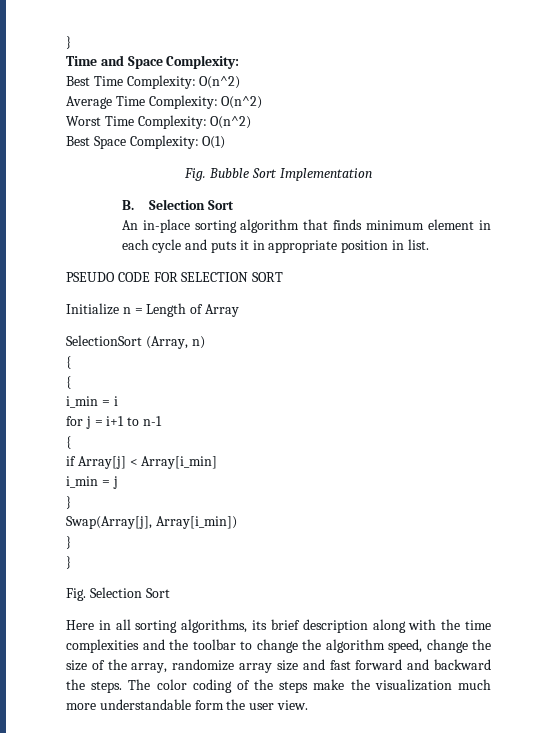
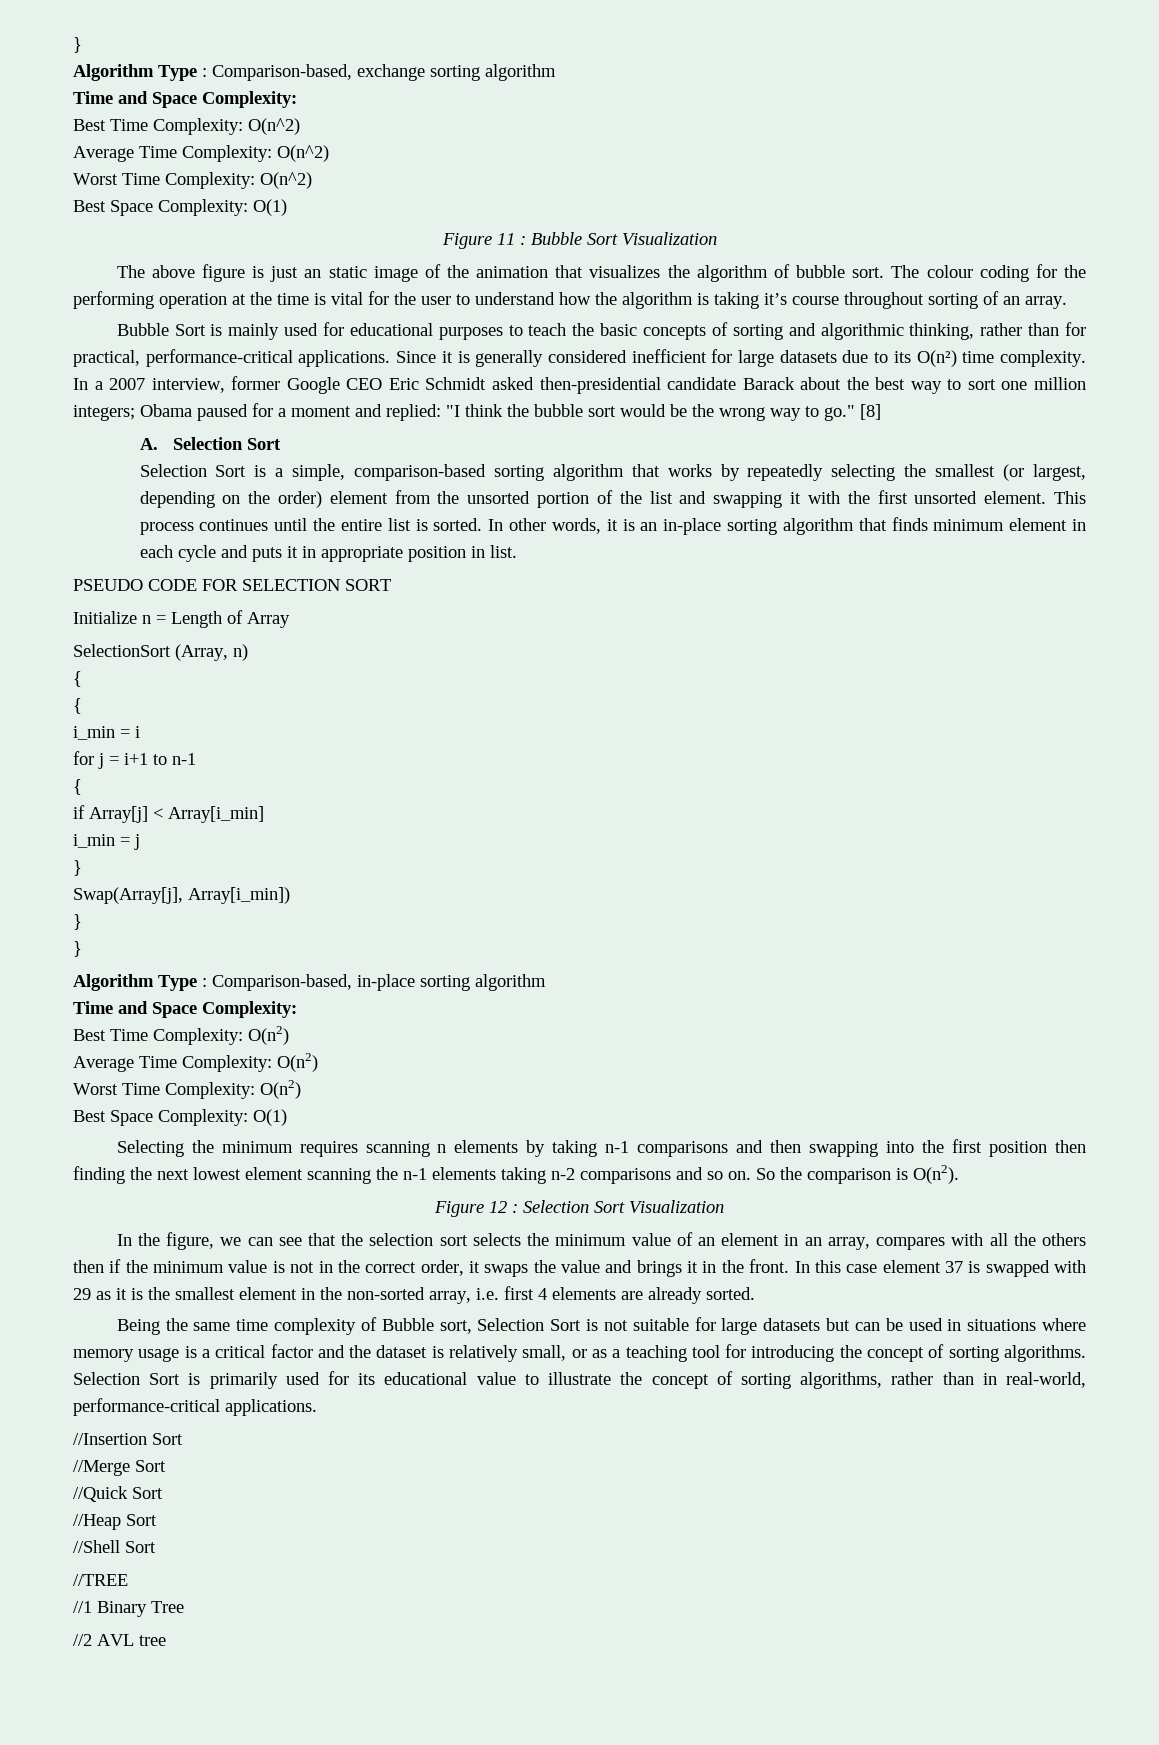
[66,36,71,49] } -> [73,37,82,53] [73,64,556,81] } // Algorithm Type : Comparison-based, exchange sorting algorithm
[184,168,372,181] [121,199,235,210] [121,220,138,230] Fig. Bubble Sort Implementation // B. Selection Sort // An -> [441,232,717,249] [116,264,1086,282] [73,291,1067,309] [116,322,1086,340] [73,349,1087,367] [73,376,1086,394] [73,403,881,421] [139,437,281,450] [139,464,1087,481] [139,490,1087,508] [139,518,658,535] Figure 11 : Bubble Sort Visualization // The above figure is just an static image of the animation that visualizes the algorithm of bubble sort. The colour coding for the performing operation at the time is vital for the user to understand how the algorithm is taking it’s course throughout sorting of an array. // Bubble Sort is mainly used for educational purposes to teach the basic concepts of sorting and algorithmic thinking, rather than for practical, performance-critical applications. Since it is generally considered inefficient for large datasets due to its O(n²) time complexity. In a 2007 interview, former Google CEO Eric Schmidt asked then-presidential candidate Barack about the best way to sort one million integers; Obama paused for a moment and replied: "I think the bubble sort would be the wrong way to go." [8] // A. Selection Sort // Selection Sort is a simple, comparison-based sorting algorithm that works by repeatedly selecting the smallest (or largest, depending on the order) element from the unsorted portion of the list and swapping it with the first unsorted element. This process continues until the entire list is sorted. In other words, it is an
[66,587,170,601] [66,619,491,633] [66,639,491,653] [66,659,491,673] [66,679,491,693] [66,699,308,710] Fig. Selection Sort // Here in all sorting algorithms, its brief description along with the time complexities and the toolbar to change the algorithm speed, change the size of the array, randomize array size and fast forward and backward the steps. The color coding of the steps make the visualization much more understandable form the user view. -> [73,974,546,991] [73,1001,297,1018] [73,1026,289,1045] [73,1053,318,1072] [73,1080,301,1099] [73,1109,287,1126] [116,1139,1086,1157] [73,1165,959,1184] [434,1200,724,1217] [116,1232,1086,1250] [73,1259,1087,1277] [73,1286,755,1304] [116,1317,1086,1335] [73,1344,1087,1362] [73,1371,1086,1389] [73,1398,317,1416] [73,1433,183,1445] [73,1460,166,1476] [73,1486,163,1502] [73,1514,157,1530] [73,1540,156,1553] [73,1574,128,1586] [73,1601,184,1617] [73,1634,166,1646] Algorithm Type : Comparison-based, in-place sorting algorithm // Time and Space Complexity: // Best Time Complexity: O(n2) // Average Time Complexity: O(n2) // Worst Time Complexity: O(n2) // Best Space Complexity: O(1) // Selecting the minimum requires scanning n elements by taking n-1 comparisons and then swapping into the first position then finding the next lowest element scanning the n-1 elements taking n-2 comparisons and so on. So the comparison is O(n2). // Figure 12 : Selection Sort Visualization // In the figure, we can see that the selection sort selects the minimum value of an element in an array, compares with all the others then if the minimum value is not in the correct order, it swaps the value and brings it in the front. In this case element 37 is swapped with 29 as it is the smallest element in the non-sorted array, i.e. first 4 elements are already sorted. // Being the same time complexity of Bubble sort, Selection Sort is not suitable for large datasets but can be used in situations where memory usage is a critical factor and the dataset is relatively small, or as a teaching tool for introducing the concept of sorting algorithms. Selection Sort is primarily used for its educational value to illustrate the concept of sorting algorithms, rather than in real-world, performance-critical applications. // //Insertion Sort // //Merge Sort // //Quick Sort // //Heap Sort // //Shell Sort // //TREE // //1 Binary Tree // //2 AVL tree

